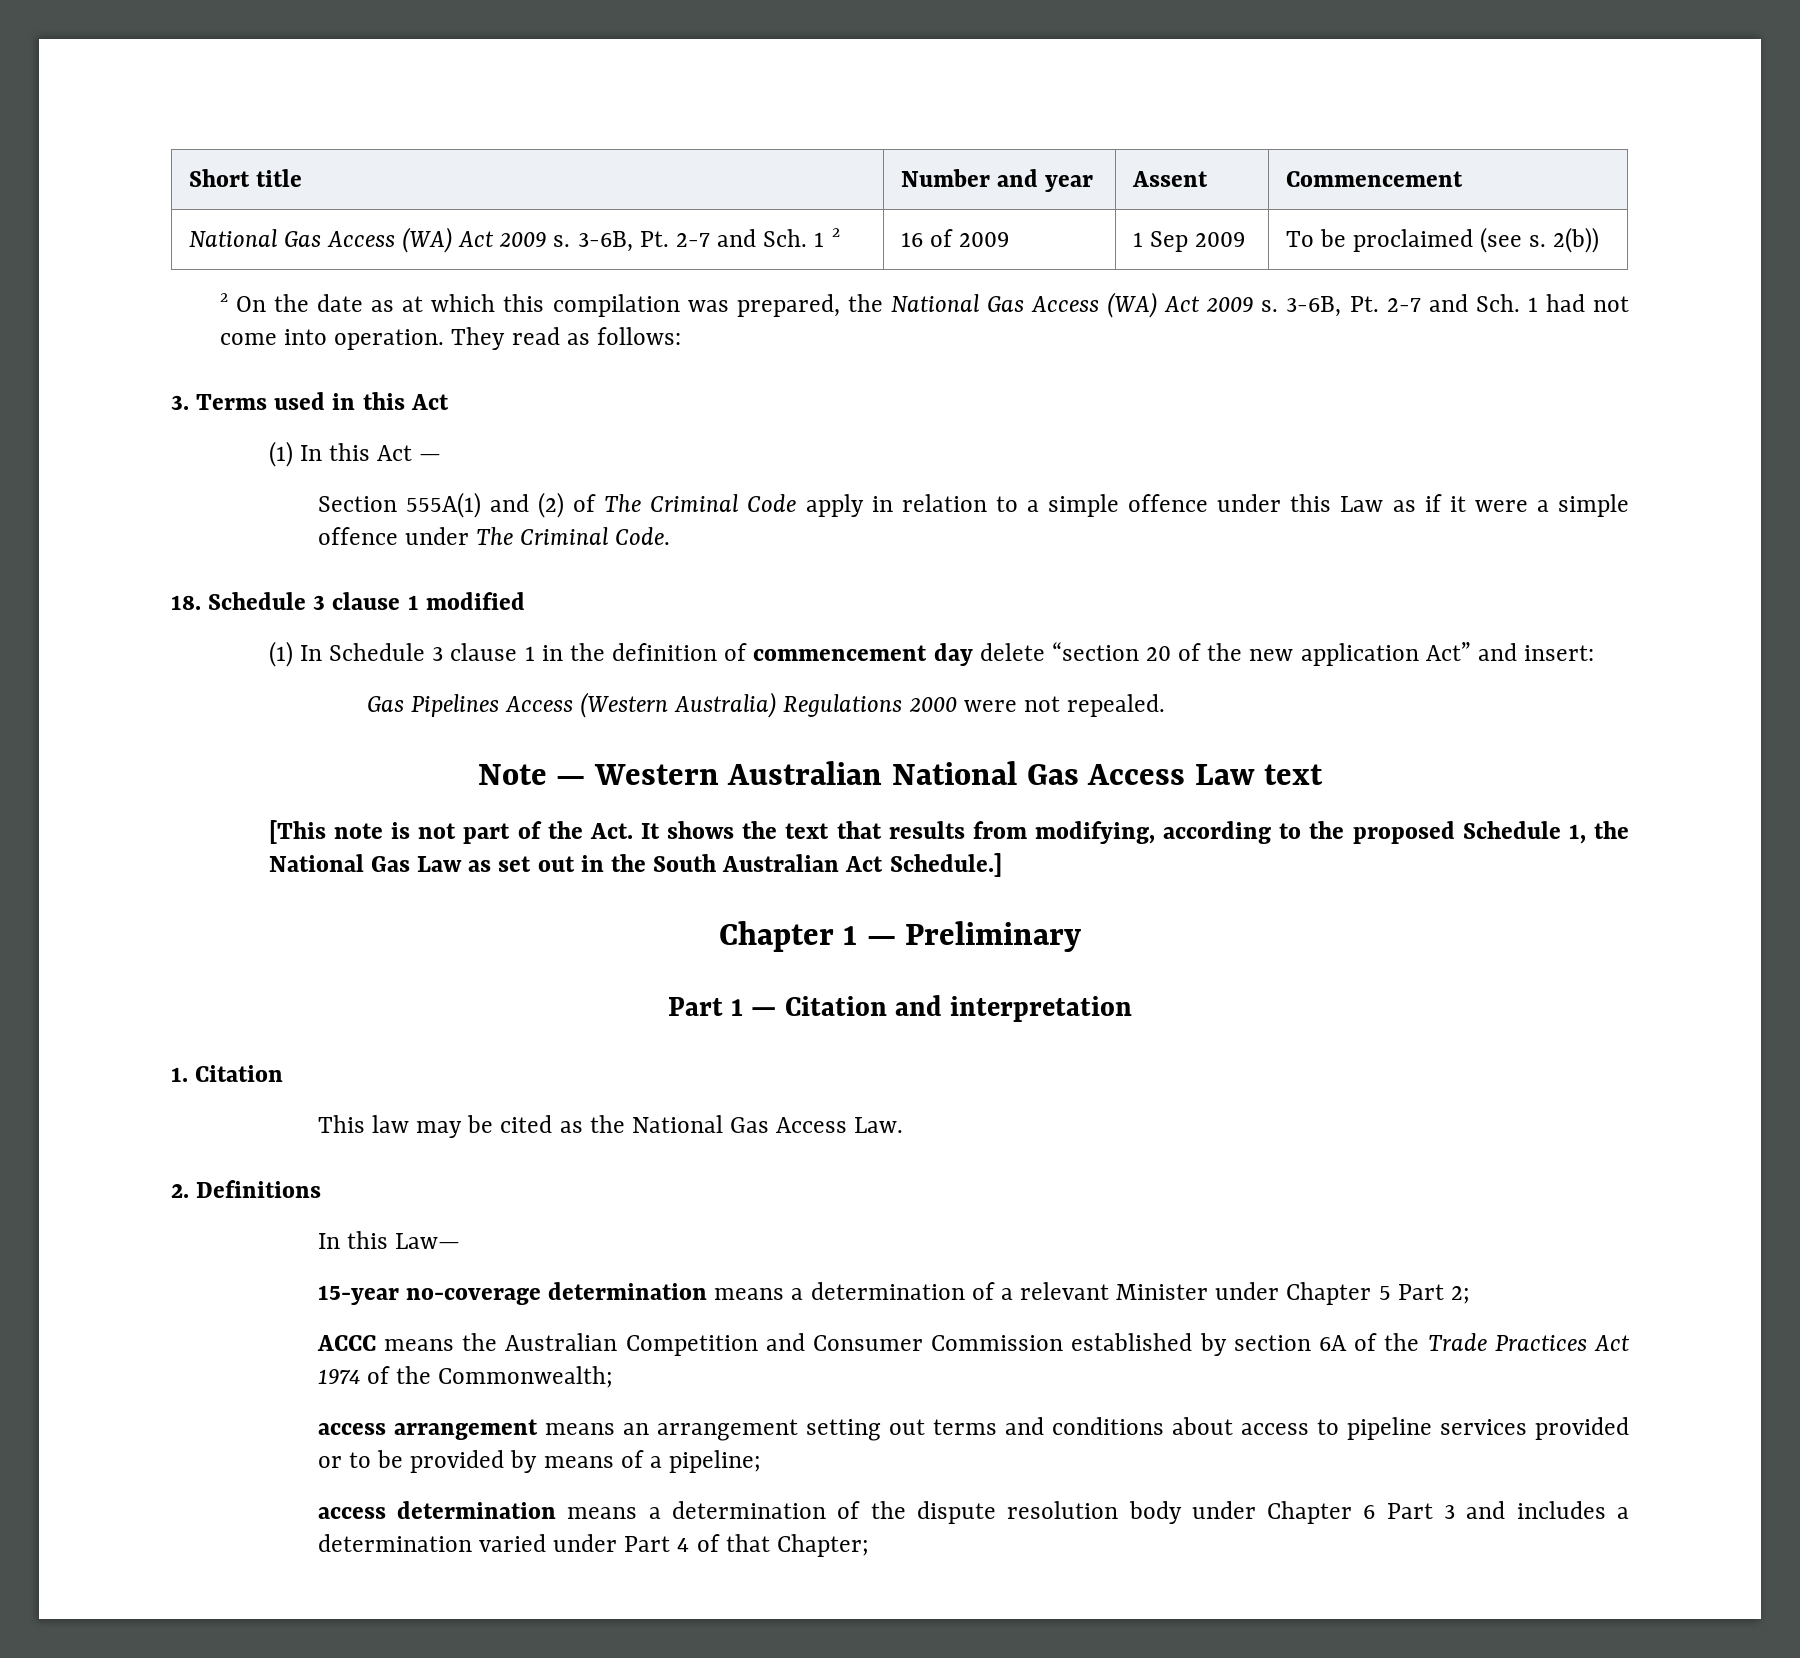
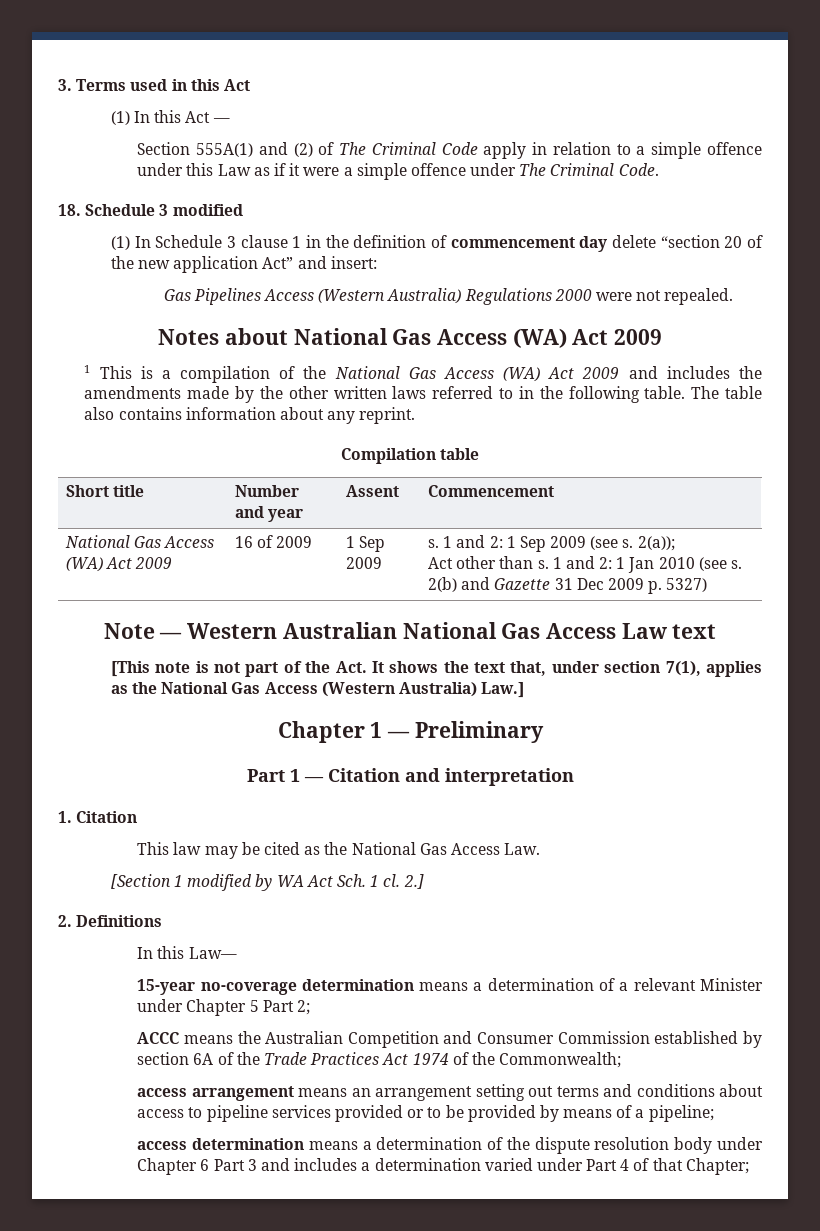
[188,169,302,187] [900,169,1093,192] [1131,171,1208,187] [1285,171,1463,187] [188,227,840,253] [900,229,1009,247] [1132,231,1245,252] [1285,227,1600,253] [219,292,1629,318] [219,327,681,350] Short title | Number and year | Assent | Commencement // National Gas Access (WA) Act 2009 s. 3-6B, Pt. 2-7 and Sch. 1 2 | 16 of 2009 | 1 Sep 2009 | To be proclaimed (see s. 2(b)) // 2 On the date as at which this compilation was prepared, the National Gas Access (WA) Act 2009 s. 3-6B, Pt. 2-7 and Sch. 1 had not come into operation. They read as follows: // -> (58, 85) none
[332,592,419,610] clause 1 -> (169, 210) none
(1166, 705) none -> [158,328,662,348] [84,365,763,383] [84,386,762,403] [84,407,416,424] [340,448,480,464] [65,485,145,497] [234,485,299,497] [234,506,304,522] [345,485,399,497] [427,485,554,497] [64,535,215,548] [65,557,173,572] [234,535,313,548] [345,536,386,552] [345,557,382,569] [427,535,675,552] [427,556,742,573] [427,577,708,594] // Notes about National Gas Access (WA) Act 2009 // 1 This is a compilation of the National Gas Access (WA) Act 2009 and includes the amendments made by the other written laws referred to in the following table. The table also contains information about any reprint. // Compilation table // Short title | Number and year | Assent | Commencement // National Gas Access (WA) Act 2009 | 16 of 2009 | 1 Sep 2009 | s. 1 and 2: 1 Sep 2009 (see s. 2(a)); // Act other than s. 1 and 2: 1 Jan 2010 (see s. 2(b) and Gazette 31 Dec 2009 p. 5327)
[836,821,1629,844] [268,853,1002,877] that results from modifying, according to the proposed Schedule 1, the National Gas Law as set out in the South Australian Act Schedule.] -> [510,661,763,677] [110,682,525,698] that, under section 7(1), applies as the National Gas Access (Western Australia) Law.]
(904, 1125) none -> [110,874,424,891] // [Section 1 modified by WA Act Sch. 1 cl. 2.]

